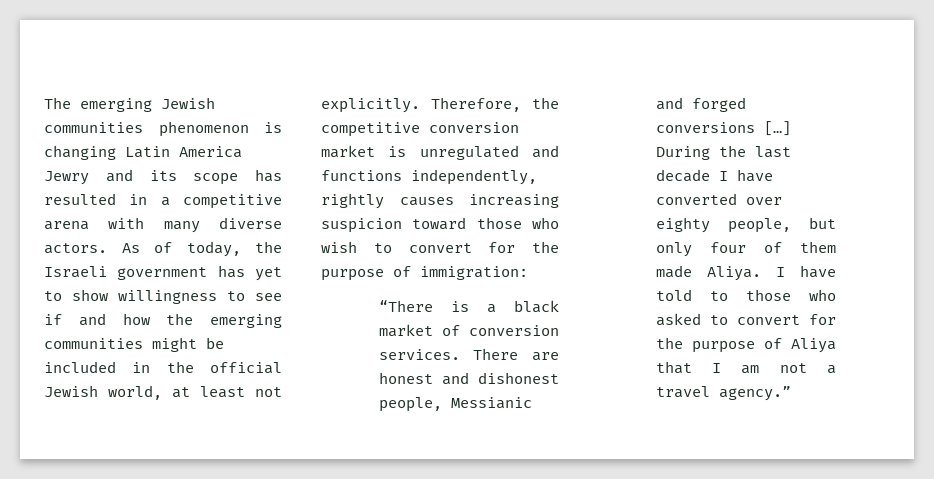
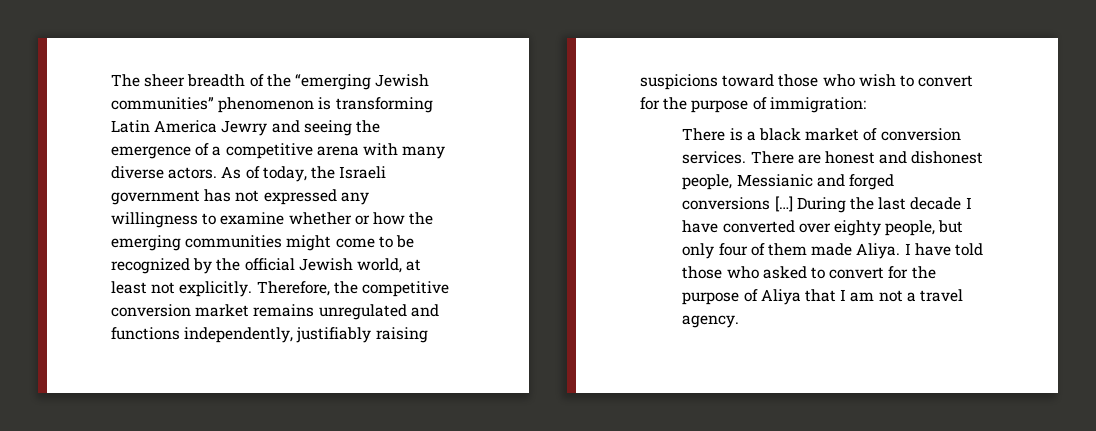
[80,97,215,112] [44,122,143,133] emerging Jewish communities -> [144,74,430,90] [111,97,214,110] sheer breadth of the “emerging Jewish communities”
[44,145,116,160] changing -> [335,97,433,113] transforming
[149,169,282,185] [44,193,148,205] its scope has resulted in -> [303,120,380,136] [111,143,210,159] seeing the emergence of
[255,267,282,281] [44,289,282,304] [44,313,106,326] yet to show willingness to see if and -> [235,189,369,205] [111,212,370,228] not expressed any willingness to examine whether or
[206,337,224,349] [44,361,151,373] be included in -> [335,235,414,248] [111,258,213,274] come to be recognized by
[388,146,407,157] is -> [253,304,315,317] remains
[321,193,559,209] [321,218,402,233] rightly causes increasing suspicion -> [296,327,428,343] [640,74,718,90] justifiably raising suspicions
[378,300,433,312] “There -> [682,128,726,141] There
[709,291,728,301] to -> (983, 249) none
[718,386,791,401] agency.” -> [682,315,740,328] agency.

